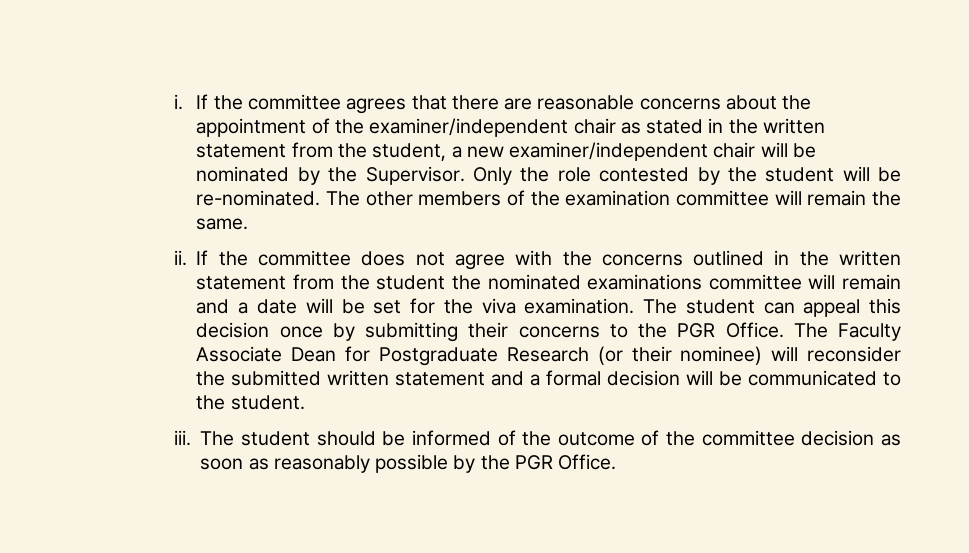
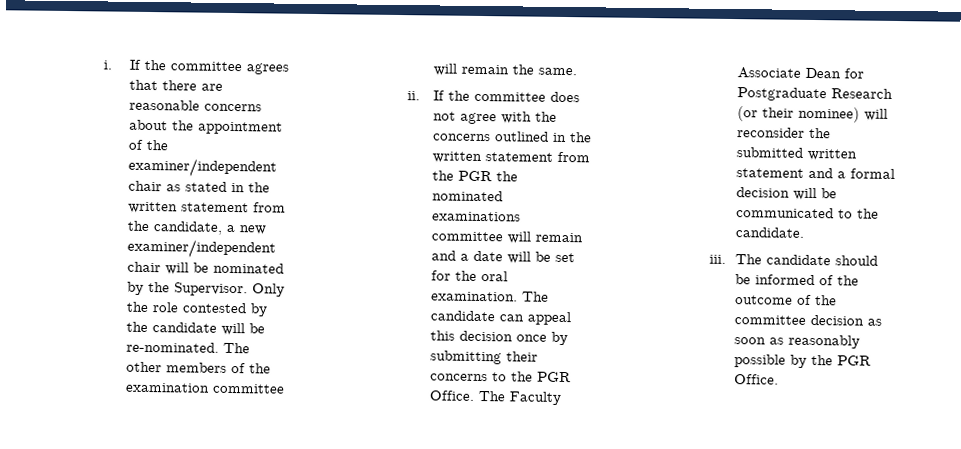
[372,143,447,161] student, -> [153,221,224,235] candidate,
[765,167,835,182] student -> [152,322,218,333] candidate
[376,275,446,290] student -> [458,170,493,182] PGR
[481,298,516,314] viva -> [481,271,509,282] oral
[685,299,755,314] student -> [430,310,496,322] candidate
[230,395,305,410] student. -> [735,227,805,238] candidate.
[241,431,311,446] student -> [766,254,832,266] candidate

